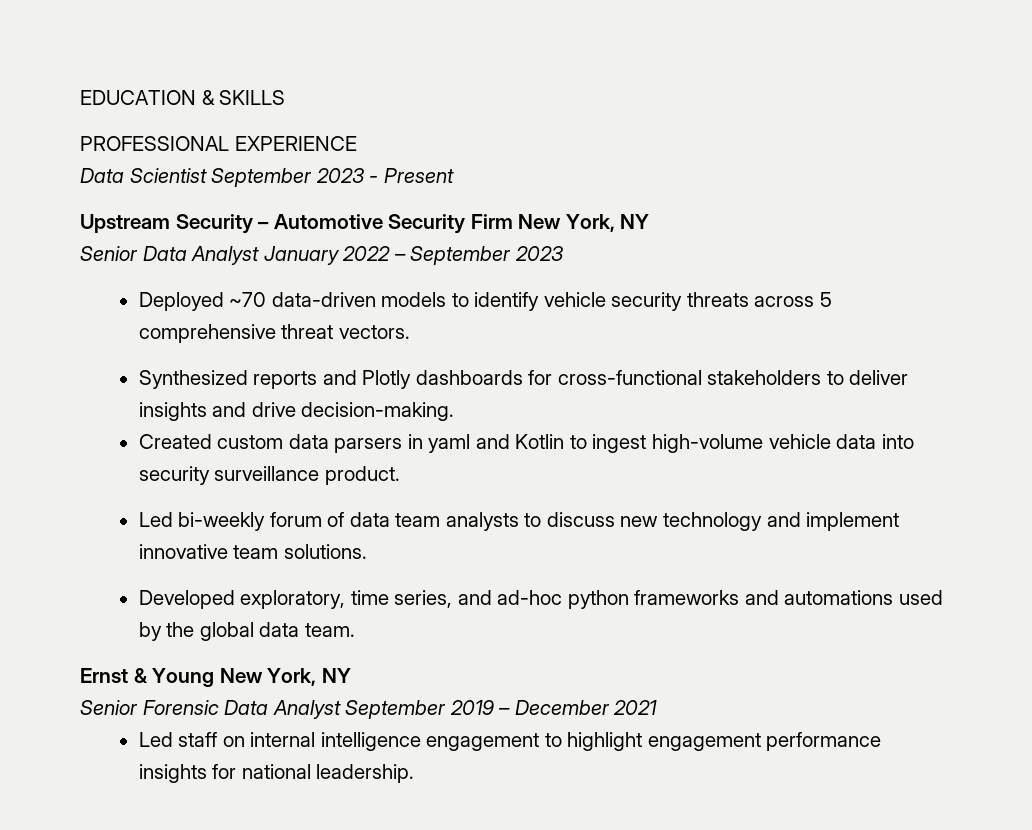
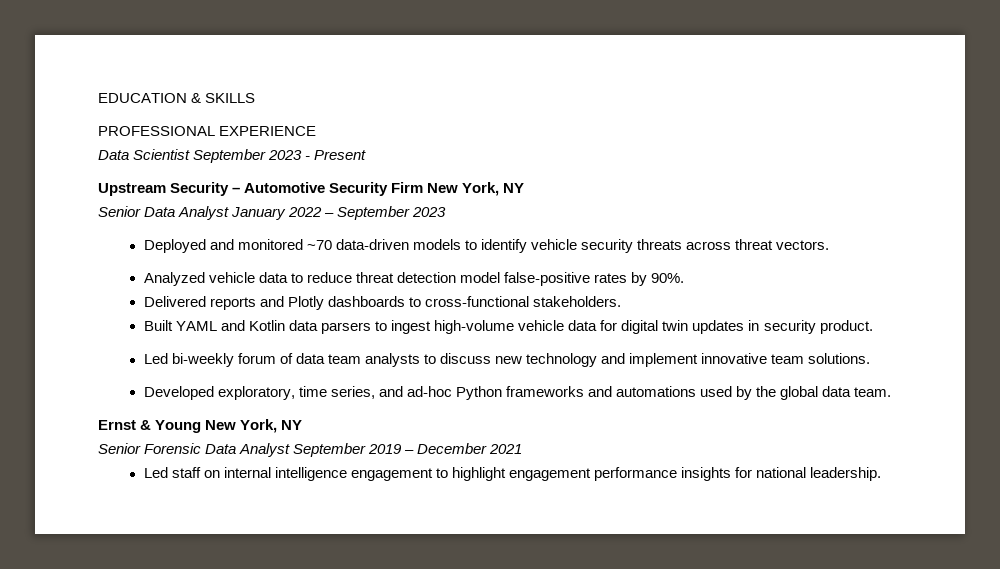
(224, 301) none -> [209,239,303,250] and monitored
[819,292,832,307] [138,324,276,343] 5 comprehensive -> (732, 245) none
[138,370,909,389] [138,402,455,421] [138,434,565,453] Synthesized reports and Plotly dashboards for cross-functional stakeholders to deliver insights and drive decision-making. // Created custom data parsers in yaml and Kotlin -> [143,272,685,286] [143,296,622,310] [143,320,371,334] Analyzed vehicle data to reduce threat detection model false-positive rates by 90%. // Delivered reports and Plotly dashboards to cross-functional stakeholders. // Built YAML and Kotlin data parsers
[881,434,914,449] [138,466,320,485] into security surveillance -> [600,320,816,334] for digital twin updates in security
[567,590,629,609] python -> [456,386,503,400] Python

